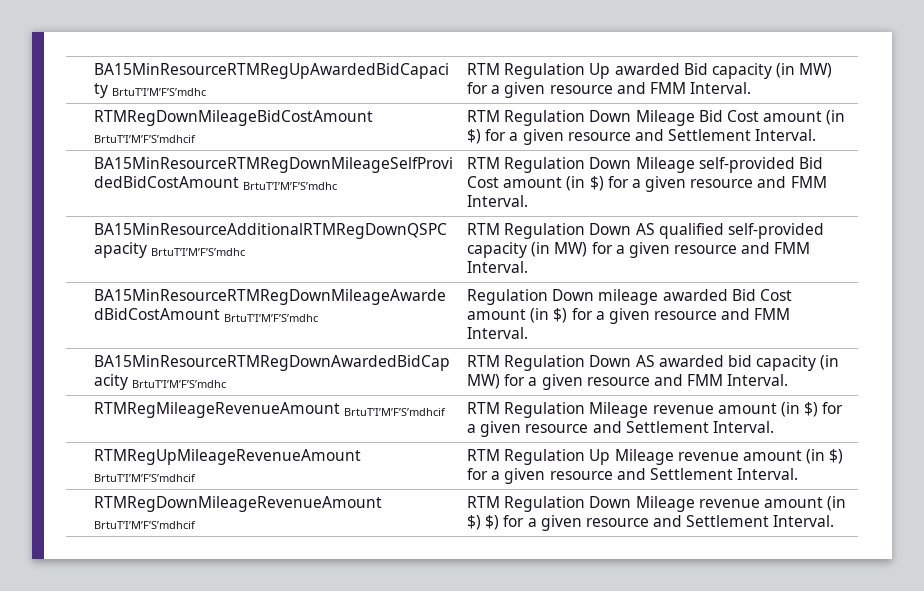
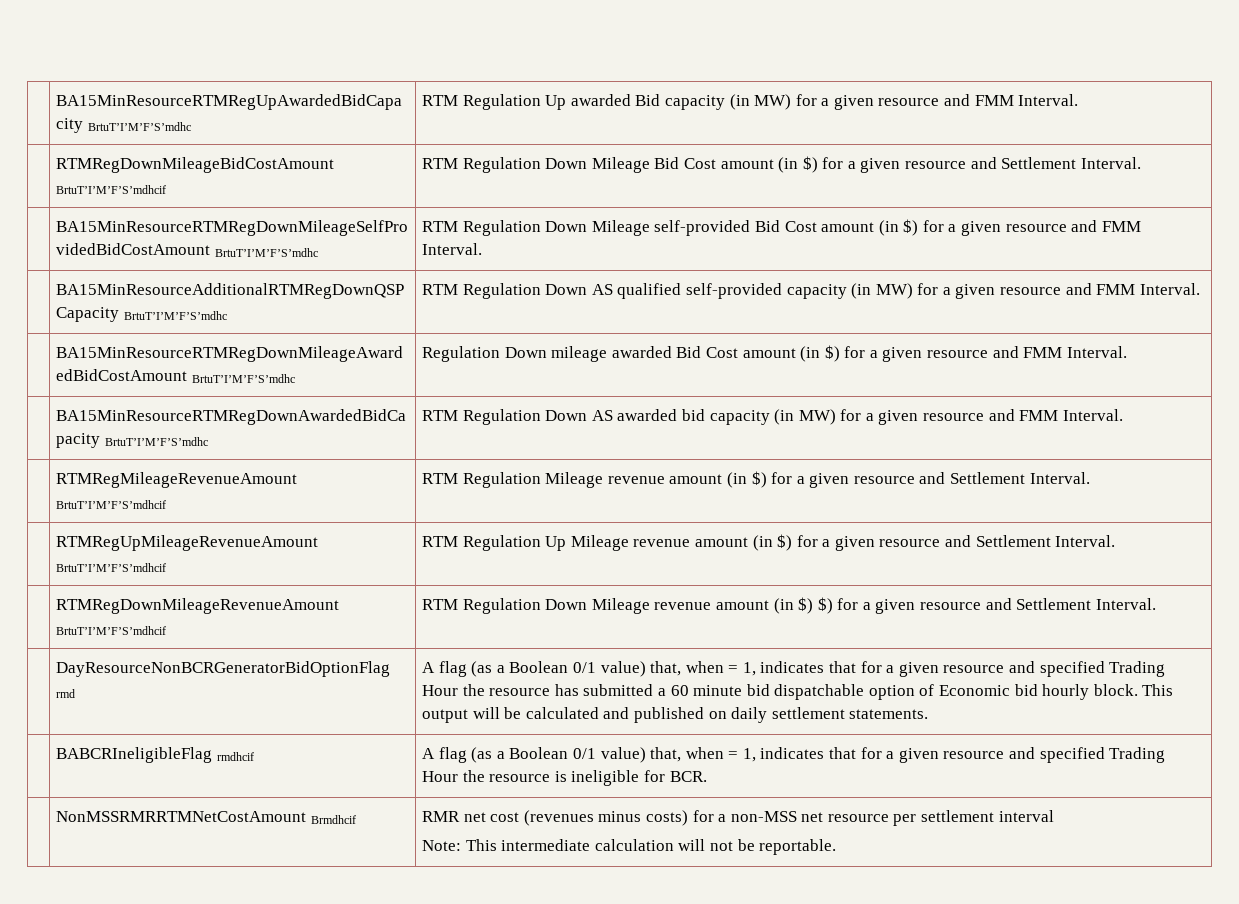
(835, 521) none -> [55,661,390,677] [55,689,75,698] [421,661,1166,677] [421,684,1174,700] [421,707,929,723] [55,747,254,763] [421,747,1166,763] [421,770,707,786] [55,811,356,824] [421,810,1054,826] [421,839,837,855] // | DayResourceNonBCRGeneratorBidOptionFlag rmd | A flag (as a Boolean 0/1 value) that, when = 1, indicates that for a given resource and specified Trading Hour the resource has submitted a 60 minute bid dispatchable option of Economic bid hourly block. This output will be calculated and published on daily settlement statements. // | BABCRIneligibleFlag rmdhcif | A flag (as a Boolean 0/1 value) that, when = 1, indicates that for a given resource and specified Trading Hour the resource is ineligible for BCR. // | NonMSSRMRRTMNetCostAmount Brmdhcif | RMR net cost (revenues minus costs) for a non-MSS net resource per settlement interval // Note: This intermediate calculation will not be reportable.

